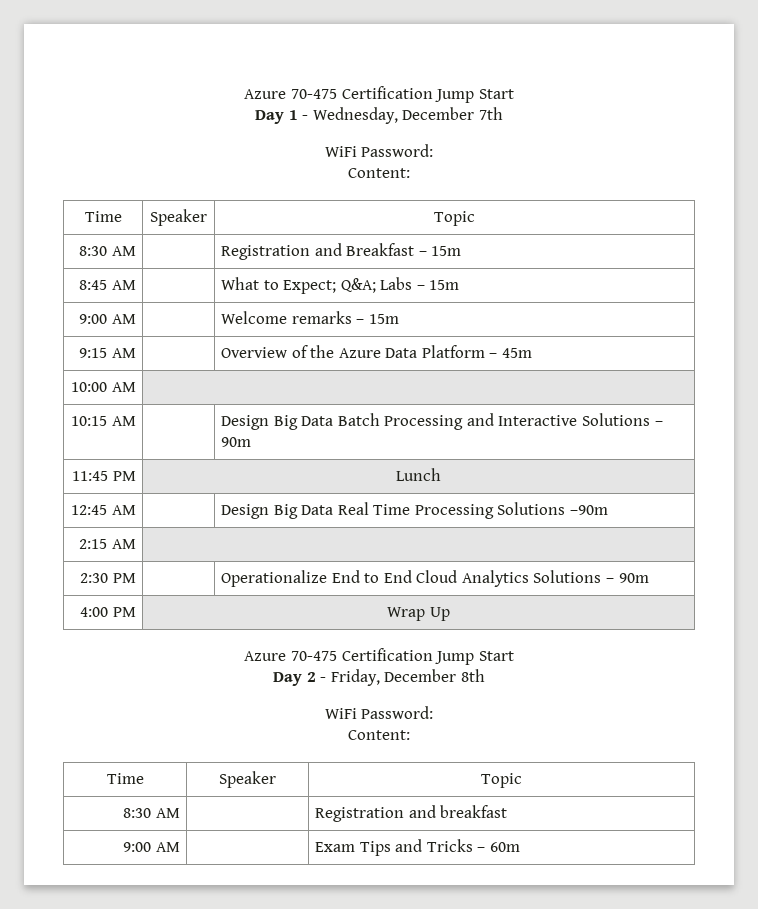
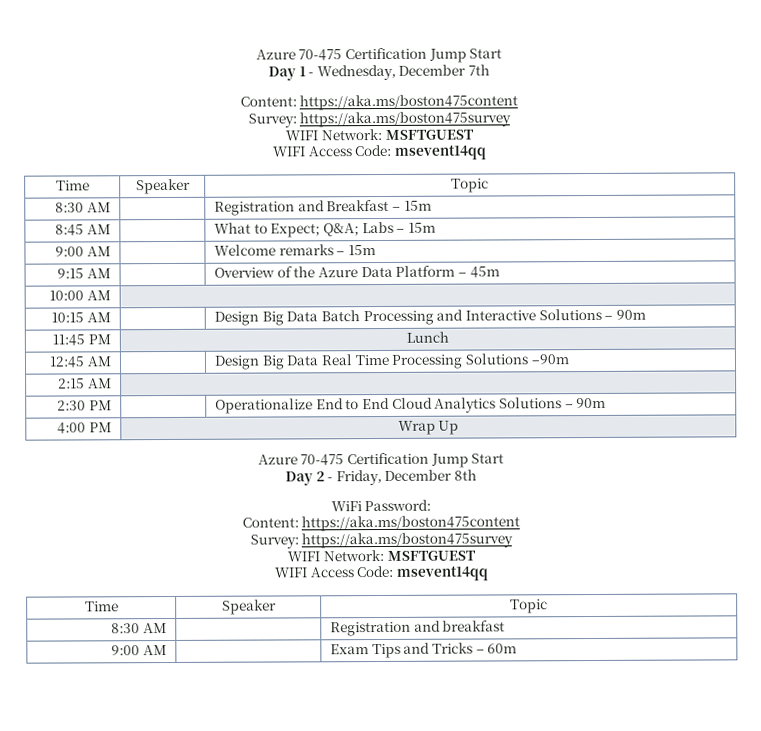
[324,144,434,157] [348,168,410,178] WiFi Password: // Content: -> [239,94,519,111] [247,111,512,128] [285,128,474,141] [272,144,487,160] Content: https://aka.ms/boston475content // Survey: https://aka.ms/boston475survey // WIFI Network: MSFTGUEST // WIFI Access Code: msevent14qq
(410, 735) none -> [301,515,521,532] [249,532,514,549] [287,549,476,562] [274,565,489,581] https://aka.ms/boston475content // Survey: https://aka.ms/boston475survey // WIFI Network: MSFTGUEST // WIFI Access Code: msevent14qq

